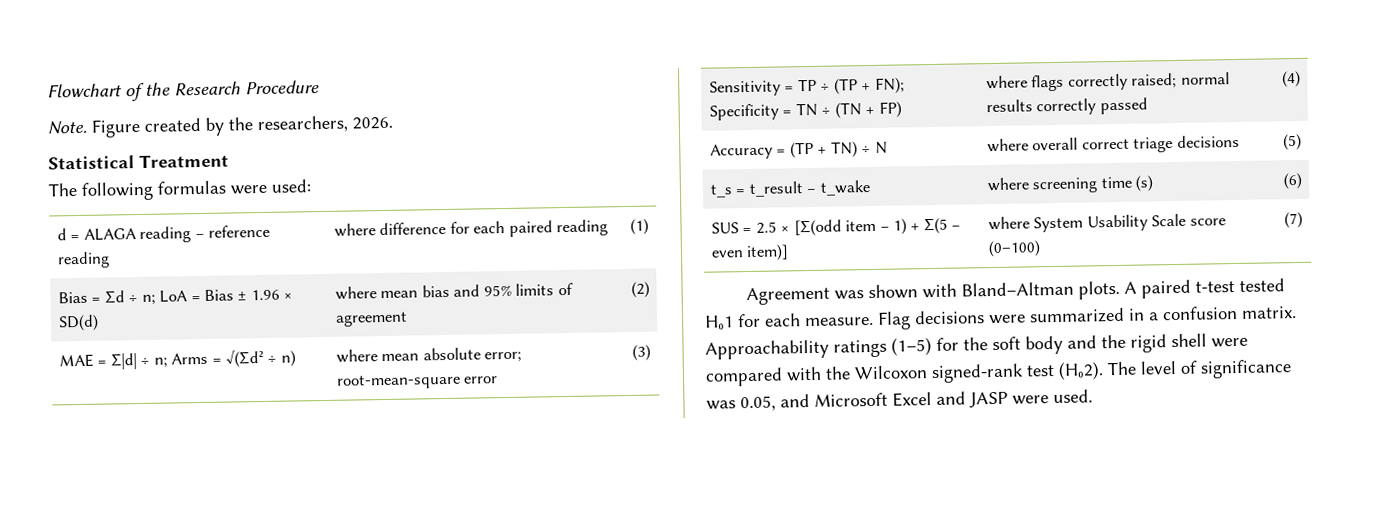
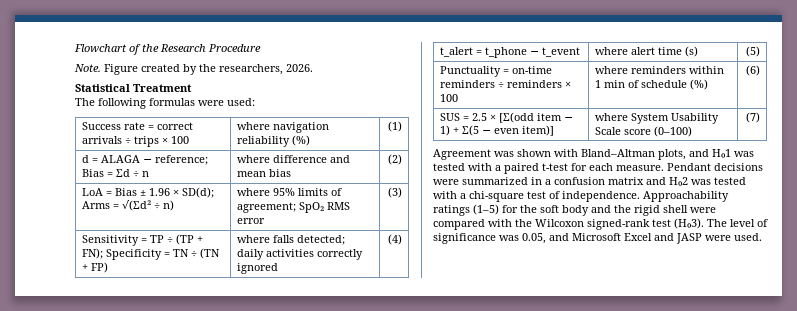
[56,224,271,243] [56,251,110,269] [333,219,609,237] [630,218,650,235] [57,290,156,305] d = ALAGA reading − reference reading | where difference for each paired reading | (1) // Bias = Σd ÷ n; -> [81,122,193,130] [81,136,189,147] [236,122,329,133] [236,135,310,147] [388,121,403,132] [81,155,208,165] [81,169,149,177] [236,155,350,163] [236,169,291,177] [388,154,403,165] Success rate = correct arrivals ÷ trips × 100 | where navigation reliability (%) | (1) // d = ALAGA − reference; Bias = Σd ÷ n | where difference and mean bias | (2) //
[57,314,99,332] [334,282,573,300] [334,311,408,327] [631,281,651,298] [58,353,168,370] SD(d) | where mean bias and 95% limits of agreement | (2) // MAE = Σ|d| ÷ n; -> [181,187,214,198] SD(d);
[381,347,523,363] [335,373,461,390] mean absolute error; root-mean-square -> [272,188,342,196] [236,202,350,213] 95% limits of agreement; SpO₂ RMS
[1031,72,1230,92] [985,97,1148,116] [1282,70,1302,88] [709,141,888,160] [986,134,1240,153] [1283,133,1303,151] [709,180,871,198] [986,175,1155,194] flags correctly raised; normal results correctly passed | (4) // Accuracy = (TP + TN) ÷ N | where overall correct triage decisions | (5) // t_s = t_result − t_wake | where screening time (s) -> [272,235,345,245] [236,249,363,260] [236,263,278,274] [388,234,403,245] [439,47,580,58] [594,46,698,57] [746,46,761,57] [439,66,552,77] [439,80,571,88] [439,94,458,102] [594,66,724,74] [594,79,708,90] falls detected; daily activities correctly ignored | (4) // t_alert = t_phone − t_event | where alert time (s) | (5) // Punctuality = on-time reminders ÷ reminders × 100 | where reminders within 1 min of schedule (%)
[1078,278,1286,300] [705,315,734,330] plots. A paired t-test tested H₀1 -> [658,149,754,160] [433,163,568,174] plots, and H₀1 was tested with a paired t-test
[877,311,911,330] Flag -> [667,163,711,171] Pendant
[1241,306,1297,319] matrix. -> [608,177,746,186] [433,191,640,202] matrix and H₀2 was tested with a chi-square test of independence.
[1058,361,1104,380] (H₀2). -> [674,218,704,229] (H₀3).

